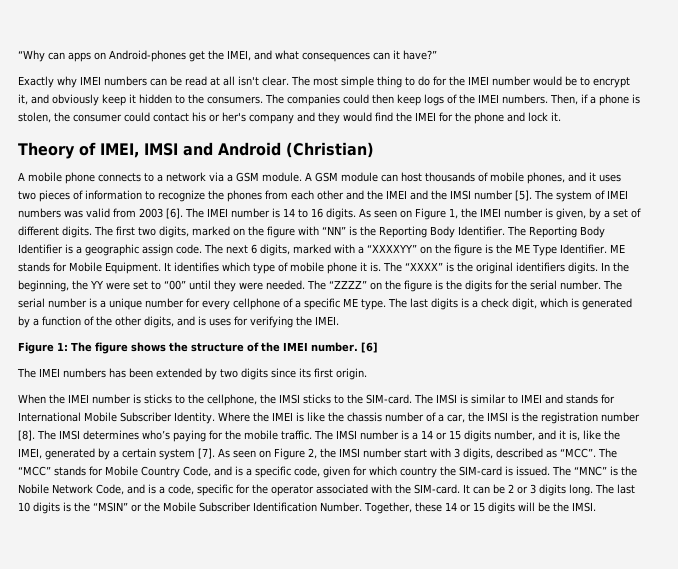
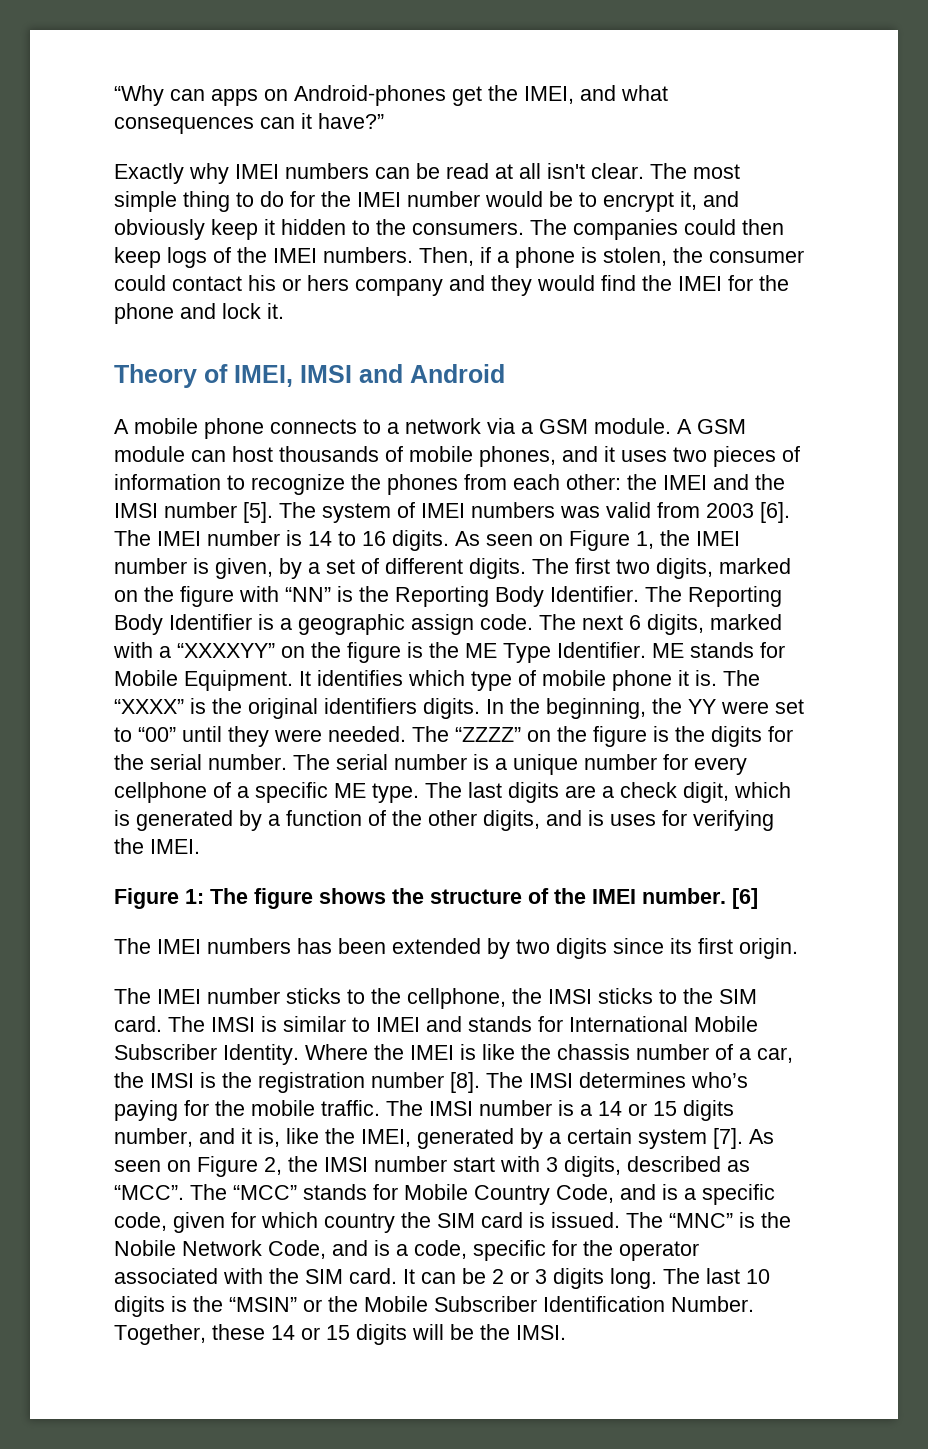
[222,112,246,122] her's -> [307,275,349,291] hers
[286,142,374,158] (Christian) -> (505, 373) none
[317,190,364,200] other and -> [566,474,621,490] other:
[461,298,469,308] is -> [565,785,596,798] are
[18,394,141,404] When the IMEI number is -> [114,988,280,1004] The IMEI number
[366,394,412,404] SIM-card. -> [719,989,757,1004] [114,1016,162,1032] SIM card.
[459,466,502,476] SIM-card -> [437,1212,523,1228] SIM card
[414,484,460,494] SIM-card. -> [305,1268,397,1284] SIM card.

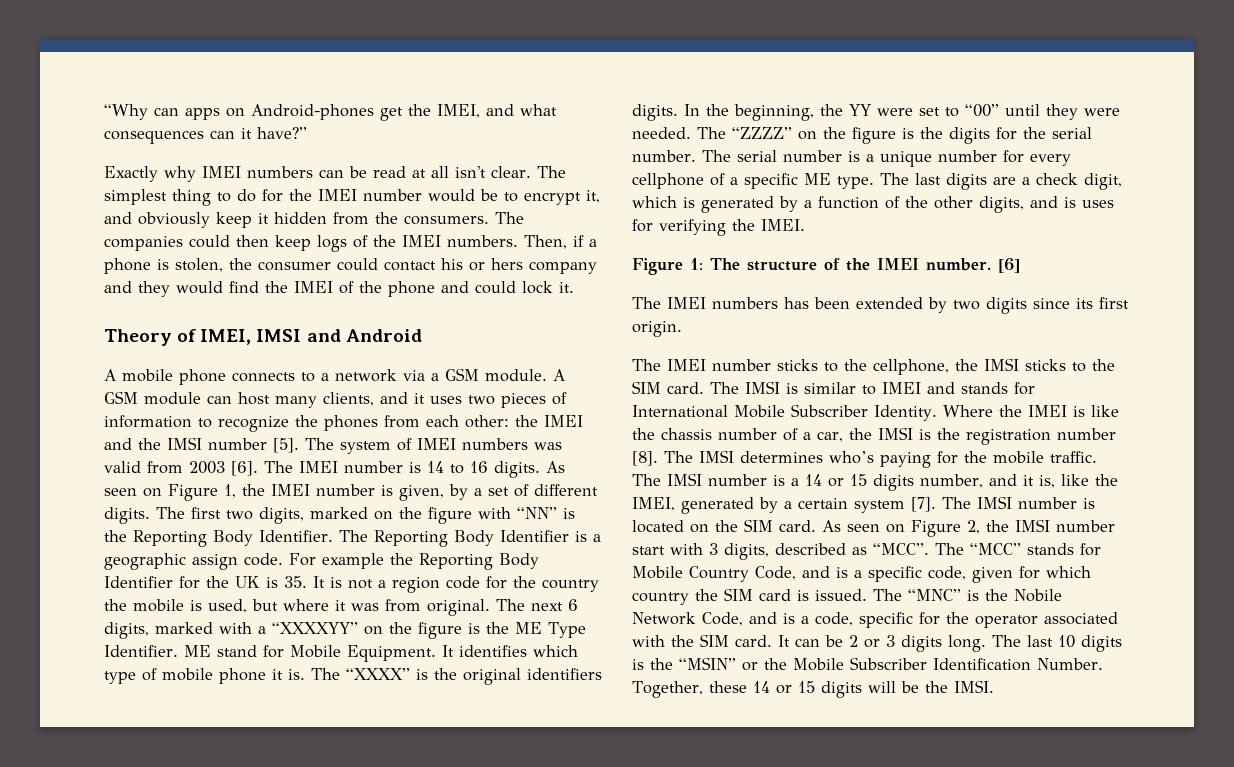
[693,164,740,179] [114,191,177,212] most simple -> [104,189,167,205] simplest
[352,220,370,235] to -> [333,212,369,225] from
[728,275,753,291] for -> [339,281,354,294] of
(216, 311) none -> [475,281,516,294] could
[279,446,556,467] thousands of mobile phones, -> [275,392,374,408] many clients,
(533, 622) none -> [289,553,539,570] [104,576,599,593] [104,599,490,616] For example the Reporting Body Identifier for the UK is 35. It is not a region code for the country the mobile is used, but where it was from original.
[690,642,754,658] stands -> [216,645,257,657] stand
[254,888,424,909] figure shows the -> (740, 264) none
(743, 1138) none -> [942,496,1095,509] [632,519,816,533] The IMSI number is located on the SIM card.

